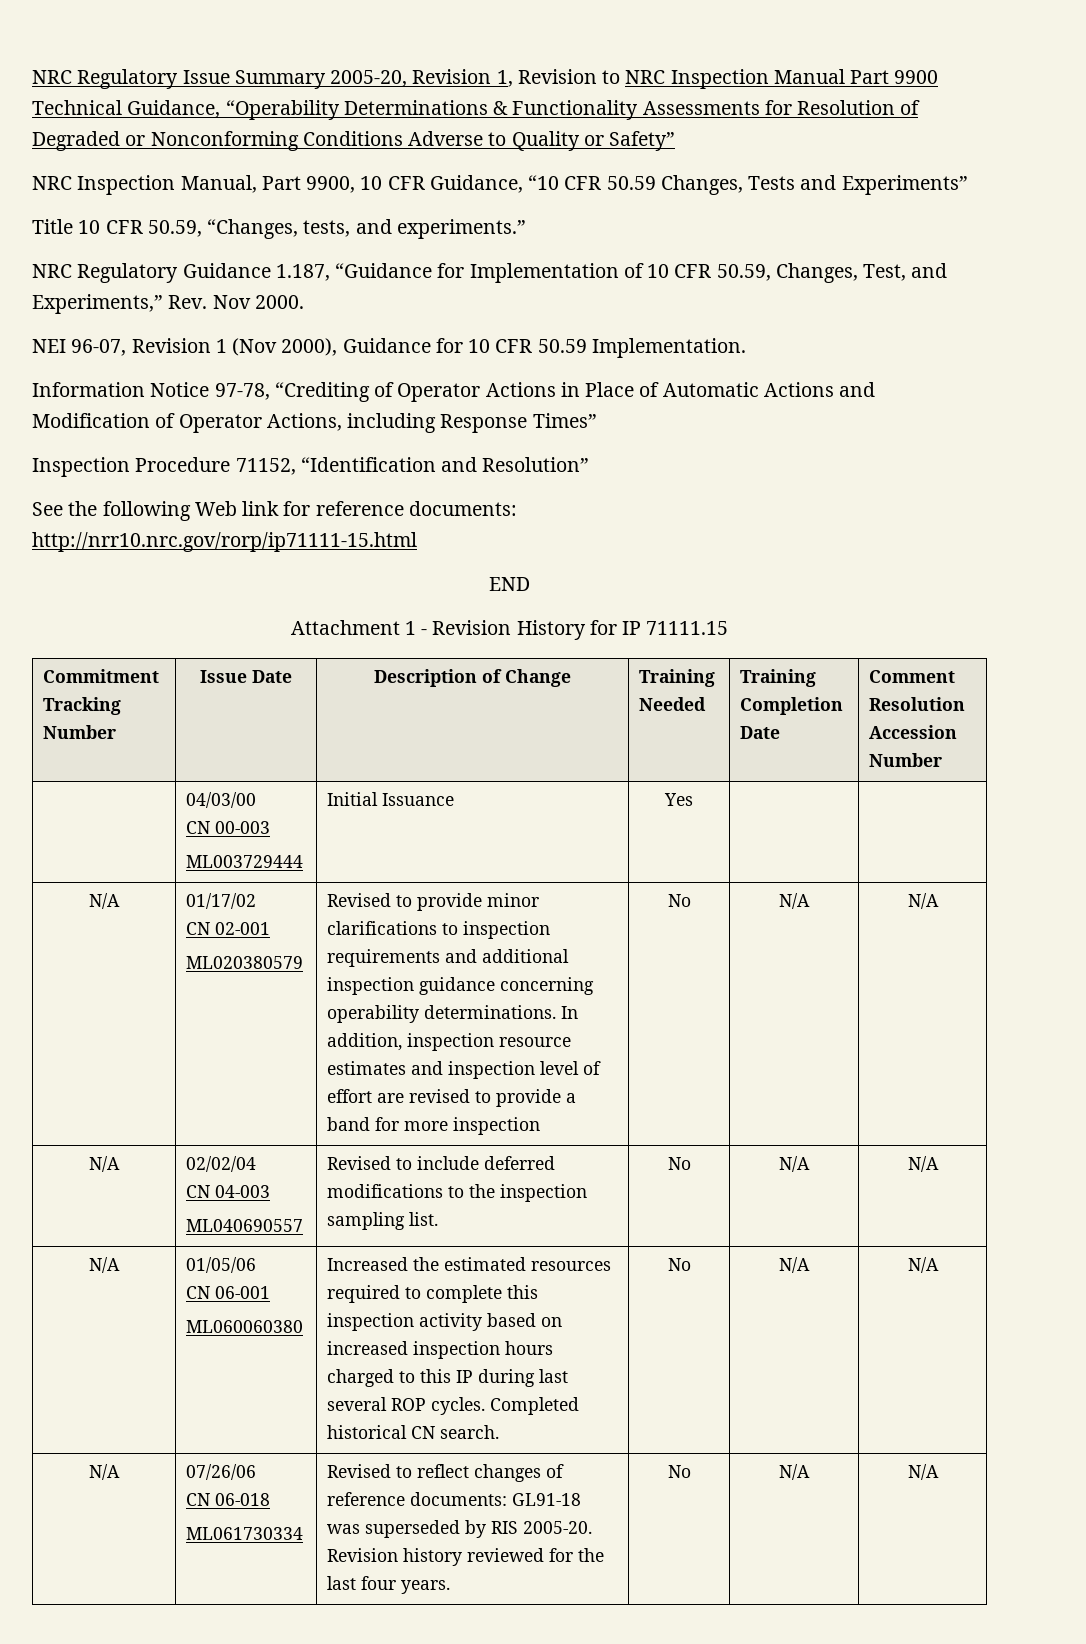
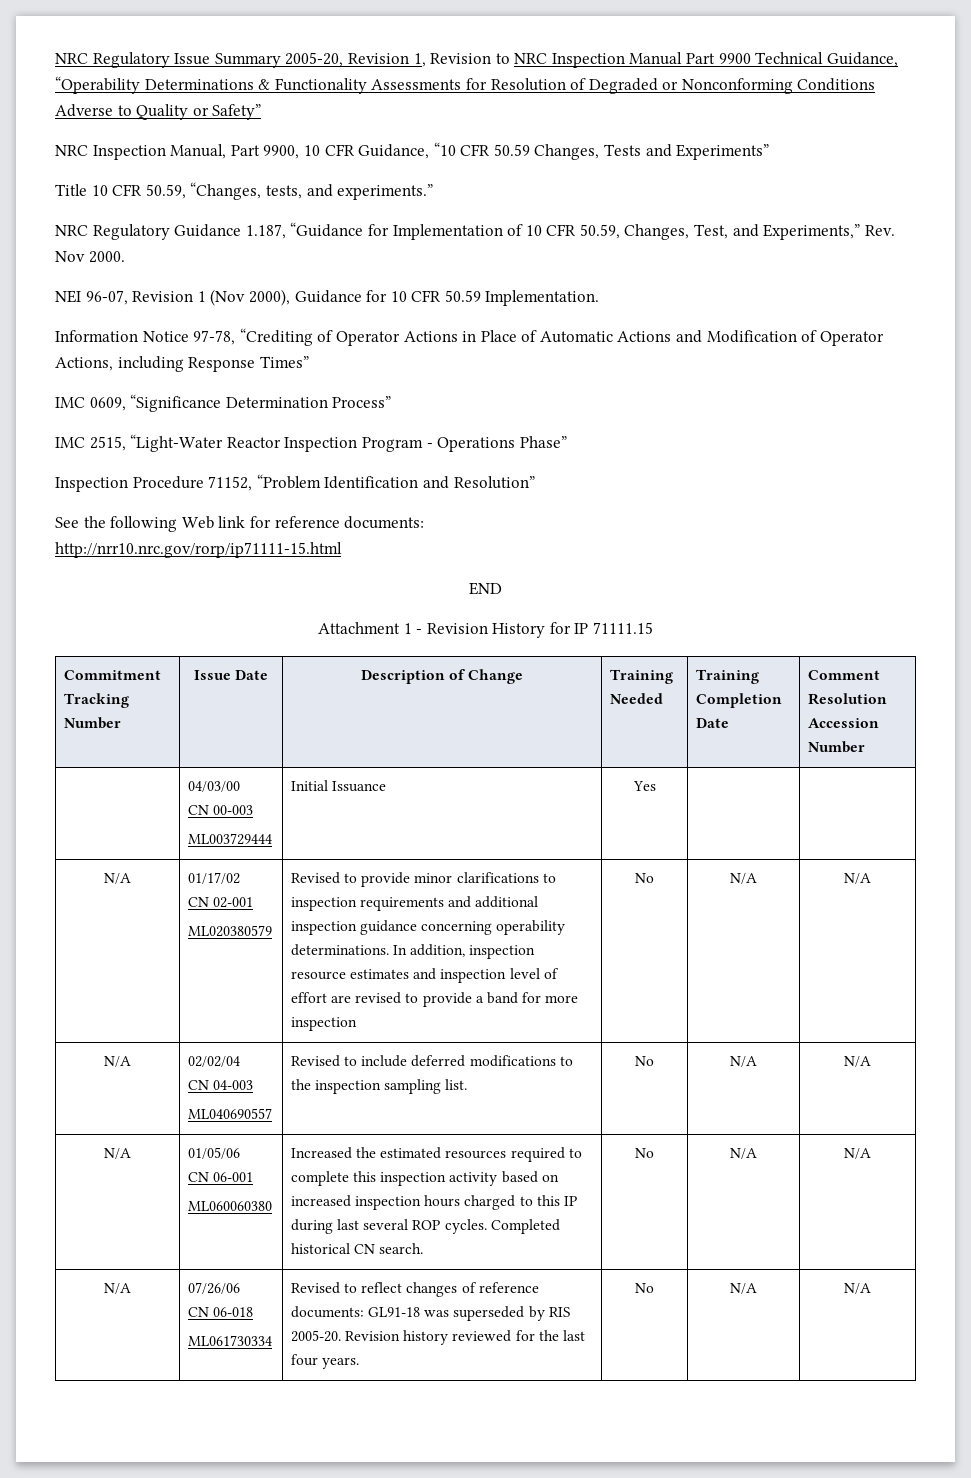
(597, 420) none -> [55,394,392,412] [55,434,567,452] // IMC 0609, “Significance Determination Process” // IMC 2515, “Light-Water Reactor Inspection Program - Operations Phase”
[300,457,436,472] “Identification -> [256,474,419,489] “Problem Identification

